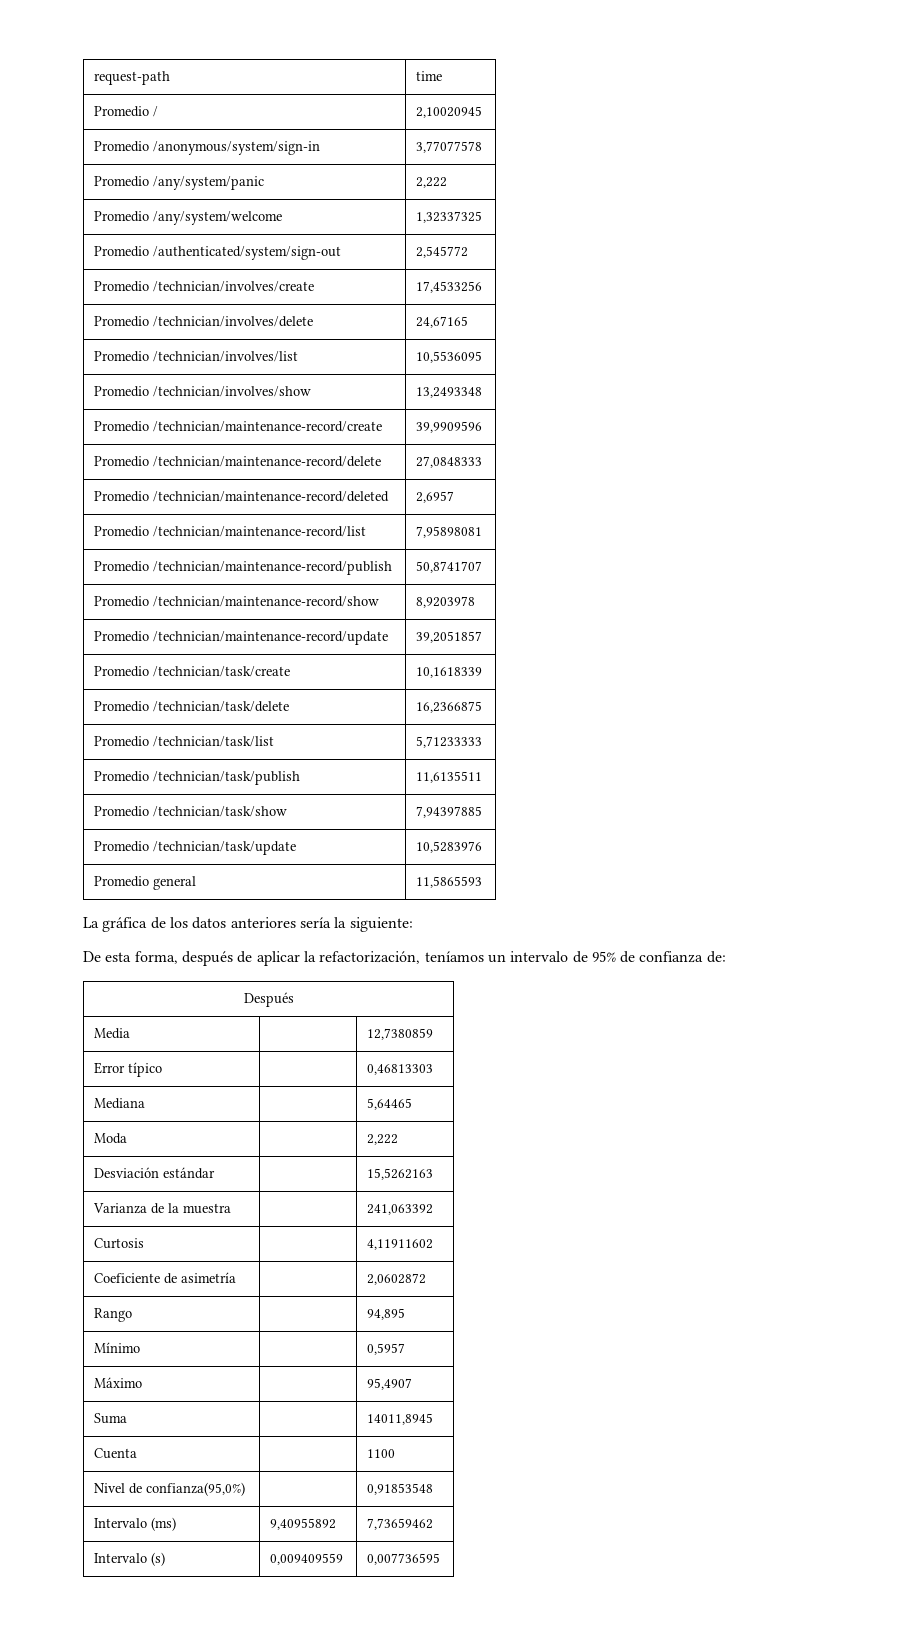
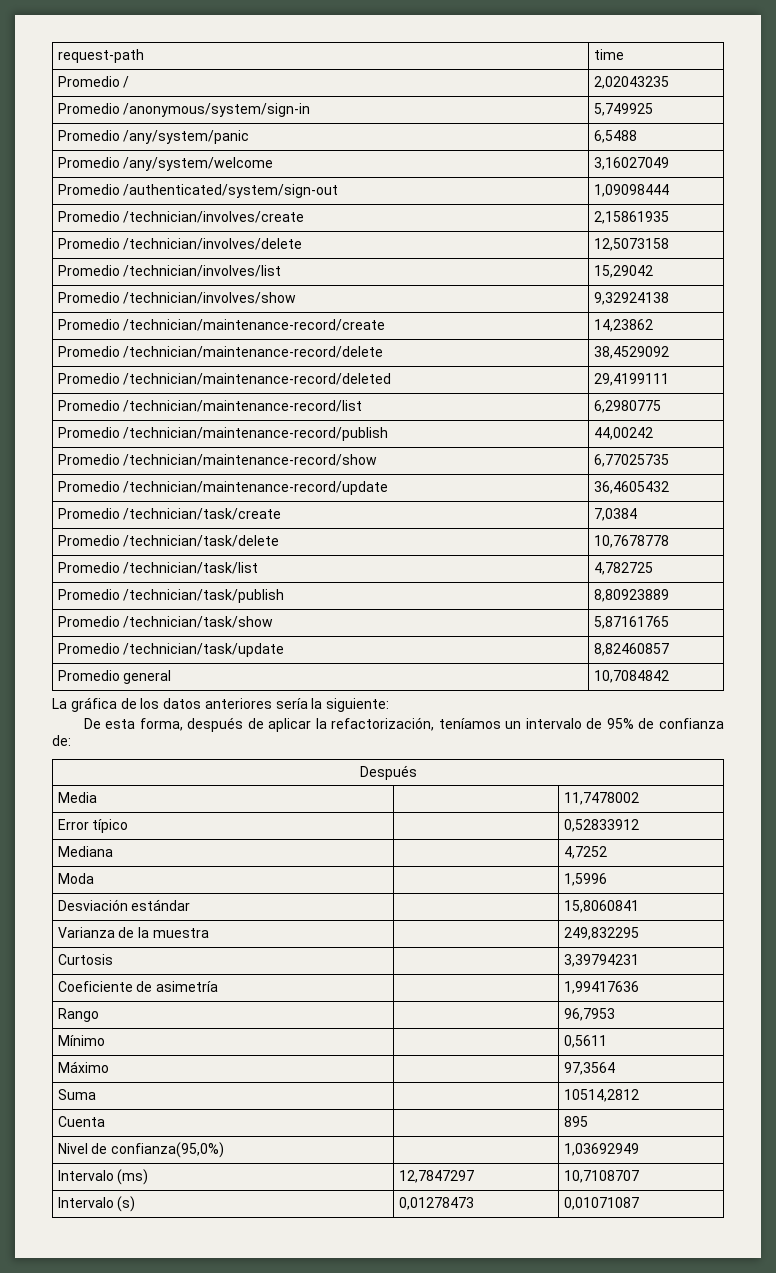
[416,106,483,118] 2,10020945 -> [593,76,669,89] 2,02043235
[416,141,483,153] 3,77077578 -> [593,103,653,116] 5,749925
[416,177,448,188] 2,222 -> [593,130,637,143] 6,5488
[416,211,483,223] 1,32337325 -> [593,157,669,170] 3,16027049
[416,246,469,258] 2,545772 -> [593,184,669,197] 1,09098444
[416,281,483,293] 17,4533256 -> [593,211,669,224] 2,15861935
[416,316,469,328] 24,67165 -> [593,238,669,251] 12,5073158
[416,351,483,363] 10,5536095 -> [593,265,653,278] 15,29042
[416,387,483,398] 13,2493348 -> [593,292,669,305] 9,32924138
[416,421,483,433] 39,9909596 -> [593,319,653,332] 14,23862
[416,456,483,468] 27,0848333 -> [593,346,669,359] 38,4529092
[416,491,455,503] 2,6957 -> [593,373,669,386] 29,4199111
[416,526,483,538] 7,95898081 -> [593,400,661,413] 6,2980775
[416,561,483,573] 50,8741707 -> [593,427,653,440] 44,00242
[416,596,476,608] 8,9203978 -> [593,454,669,467] 6,77025735
[416,631,483,643] 39,2051857 -> [593,481,669,494] 36,4605432
[416,667,483,678] 10,1618339 -> [593,508,637,521] 7,0384
[416,701,483,713] 16,2366875 -> [593,535,669,548] 10,7678778
[416,736,483,748] 5,71233333 -> [593,562,653,575] 4,782725
[416,771,483,783] 11,6135511 -> [593,589,669,602] 8,80923889
[416,806,483,818] 7,94397885 -> [593,616,669,629] 5,87161765
[416,841,483,853] 10,5283976 -> [593,643,669,656] 8,82460857
[416,876,483,888] 11,5865593 -> [593,670,669,683] 10,7084842
[367,1028,434,1040] 12,7380859 -> [563,792,639,805] 11,7478002
[367,1064,434,1075] 0,46813303 -> [563,819,639,832] 0,52833912
[367,1098,413,1110] 5,64465 -> [563,846,607,859] 4,7252
[367,1134,399,1145] 2,222 -> [563,873,607,886] 1,5996
[367,1168,434,1180] 15,5262163 -> [563,900,639,913] 15,8060841
[367,1204,434,1215] 241,063392 -> [563,927,639,940] 249,832295
[367,1239,434,1250] 4,11911602 -> [563,954,639,967] 3,39794231
[367,1273,427,1285] 2,0602872 -> [563,981,639,994] 1,99417636
[367,1308,406,1320] 94,895 -> [563,1008,615,1021] 96,7953
[367,1343,406,1355] 0,5957 -> [563,1035,607,1048] 0,5611
[367,1378,413,1390] 95,4907 -> [563,1062,615,1075] 97,3564
[367,1413,434,1425] 14011,8945 -> [563,1089,639,1102] 10514,2812
[367,1449,396,1458] 1100 -> [563,1116,588,1127] 895
[367,1483,434,1495] 0,91853548 -> [563,1143,639,1156] 1,03692949
[270,1518,337,1530] [367,1518,434,1530] 9,40955892 | 7,73659462 -> [398,1170,474,1183] [563,1170,639,1183] 12,7847297 | 10,7108707
[270,1553,344,1565] [367,1553,441,1565] 0,009409559 | 0,007736595 -> [398,1197,474,1210] [563,1197,639,1210] 0,01278473 | 0,01071087

